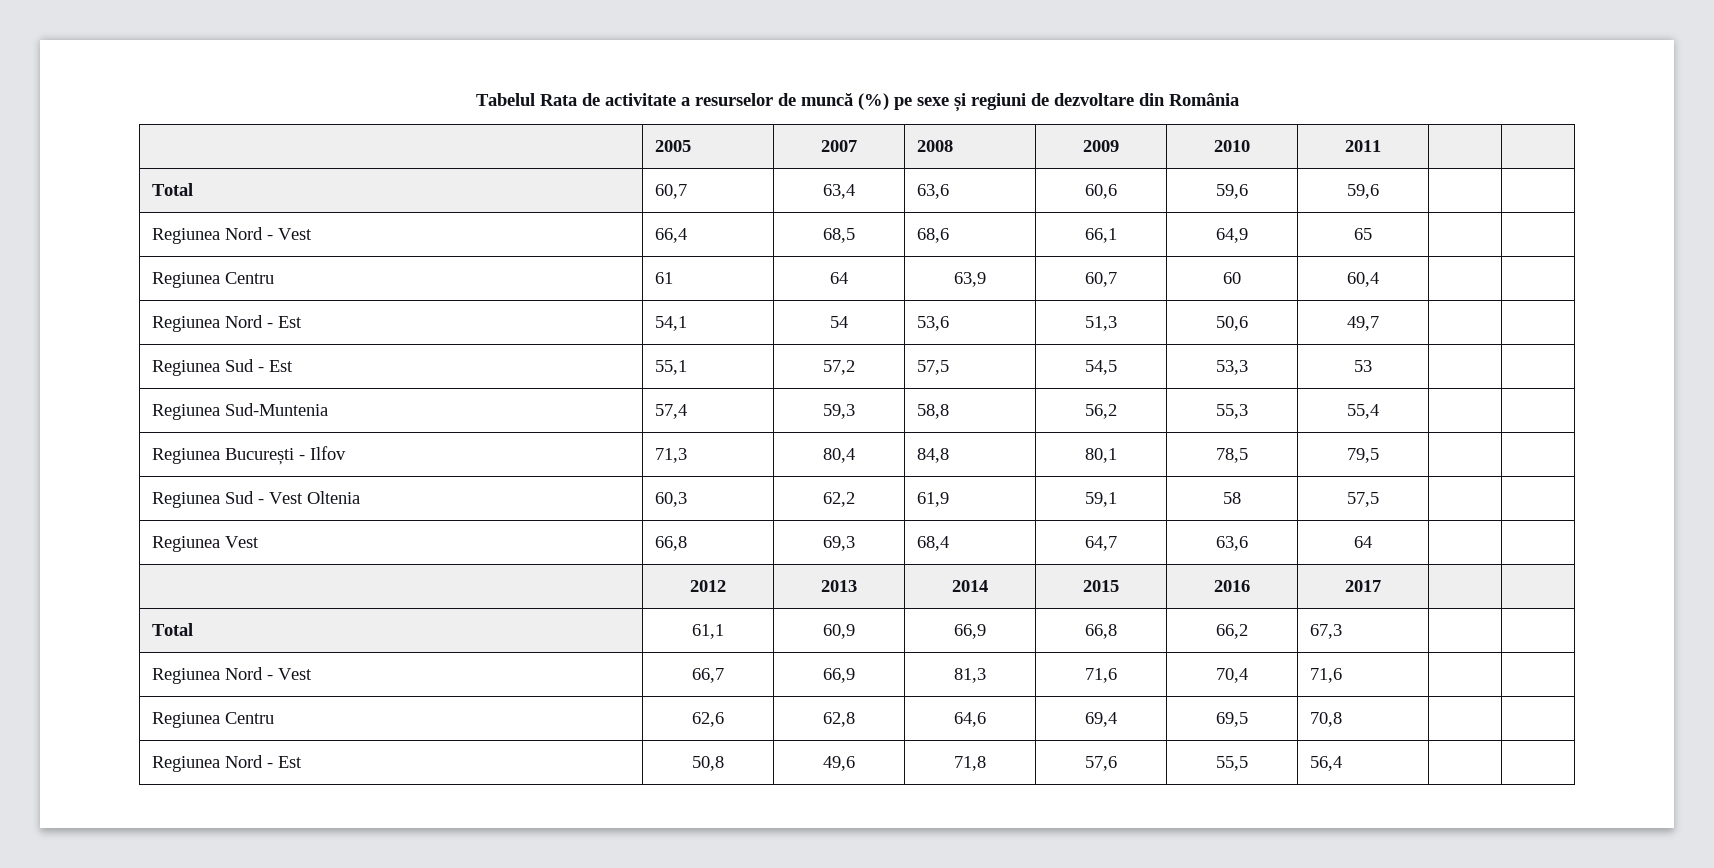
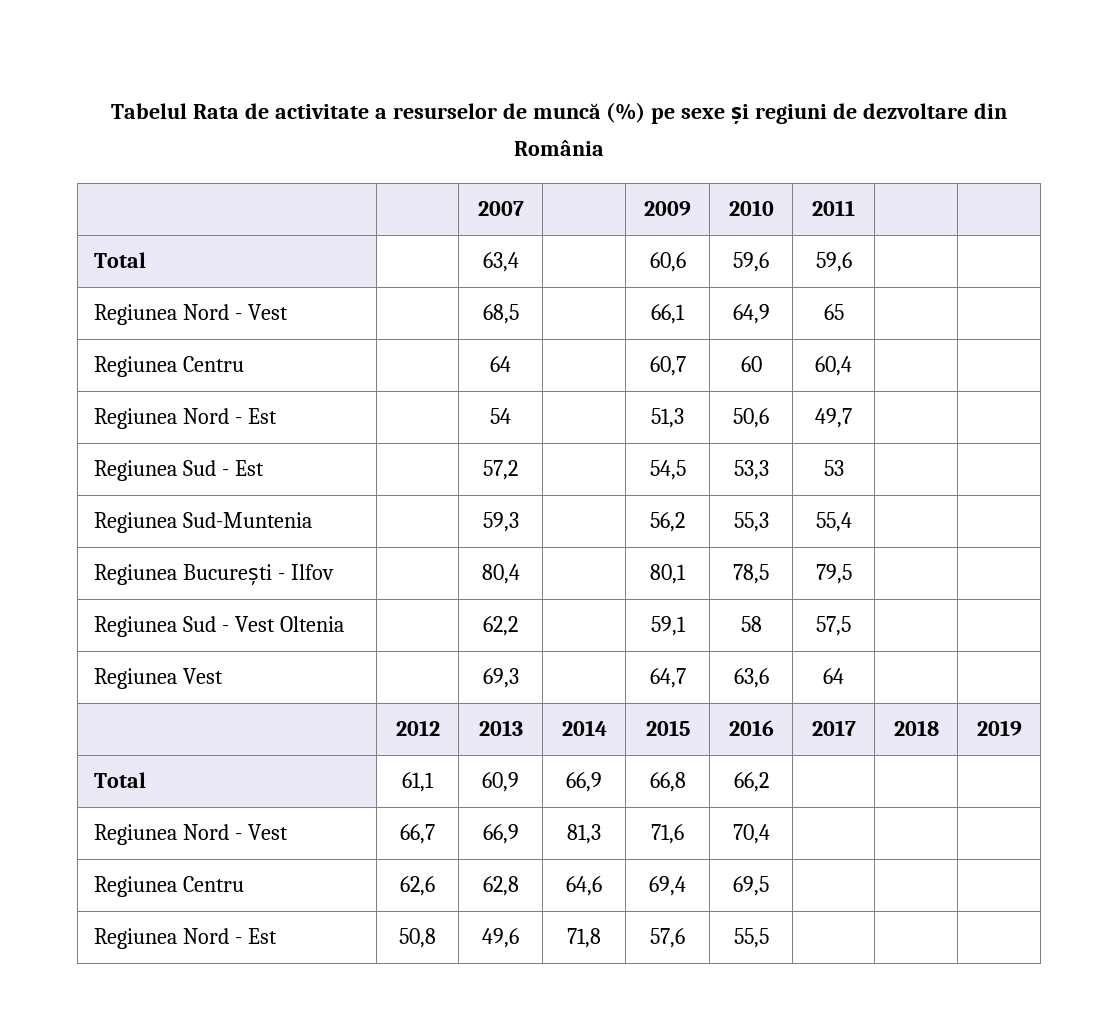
[654,140,691,152] 2005 -> (604, 148) none
[916,140,953,152] 2008 -> (524, 208) none
[654,184,687,199] 60,7 -> (147, 260) none
[916,184,949,199] 63,6 -> (519, 262) none
[654,228,687,243] 66,4 -> (289, 312) none
[916,228,949,243] 68,6 -> (519, 314) none
[654,272,673,284] [830,272,848,284] [954,272,986,287] 61 | 64 | 63,9 -> [490,356,511,372] | 64 |
[654,316,687,331] 54,1 -> (278, 416) none
[916,316,949,331] 53,6 -> (511, 416) none
[654,360,687,375] 55,1 -> (265, 468) none
[916,360,949,375] 57,5 -> (518, 470) none
[654,404,687,419] 57,4 -> (313, 520) none
[916,404,949,419] 58,8 -> (519, 522) none
[654,448,687,463] 71,3 -> (335, 572) none
[916,448,949,463] 84,8 -> (520, 574) none
[654,492,687,507] 60,3 -> (345, 624) none
[916,492,949,507] 61,9 -> (518, 626) none
[654,536,687,551] 66,8 -> (224, 676) none
[916,536,949,551] 68,4 -> (519, 678) none
(1381, 586) | -> [893,720,939,736] [976,720,1022,736] 2018 | 2019
[1309,624,1342,639] 67,3 -> (769, 782) none
[1309,668,1342,683] 71,6 -> (770, 834) none
[1309,712,1342,727] 70,8 -> (769, 886) none
[1309,756,1342,771] 56,4 -> (769, 938) none

